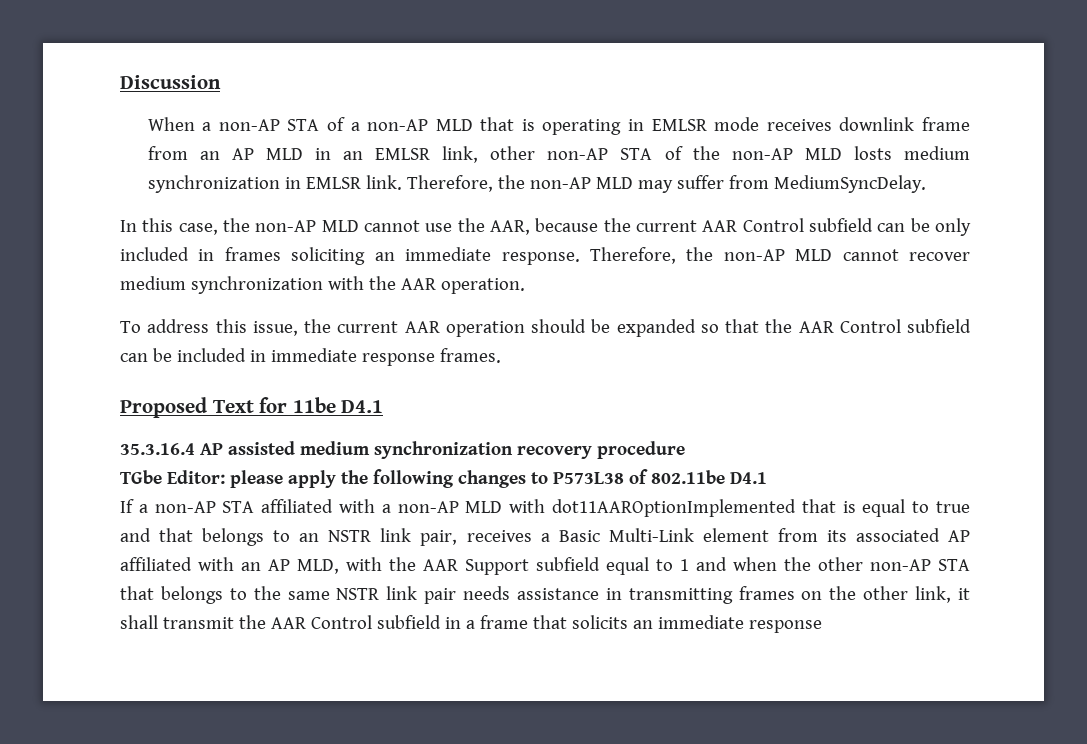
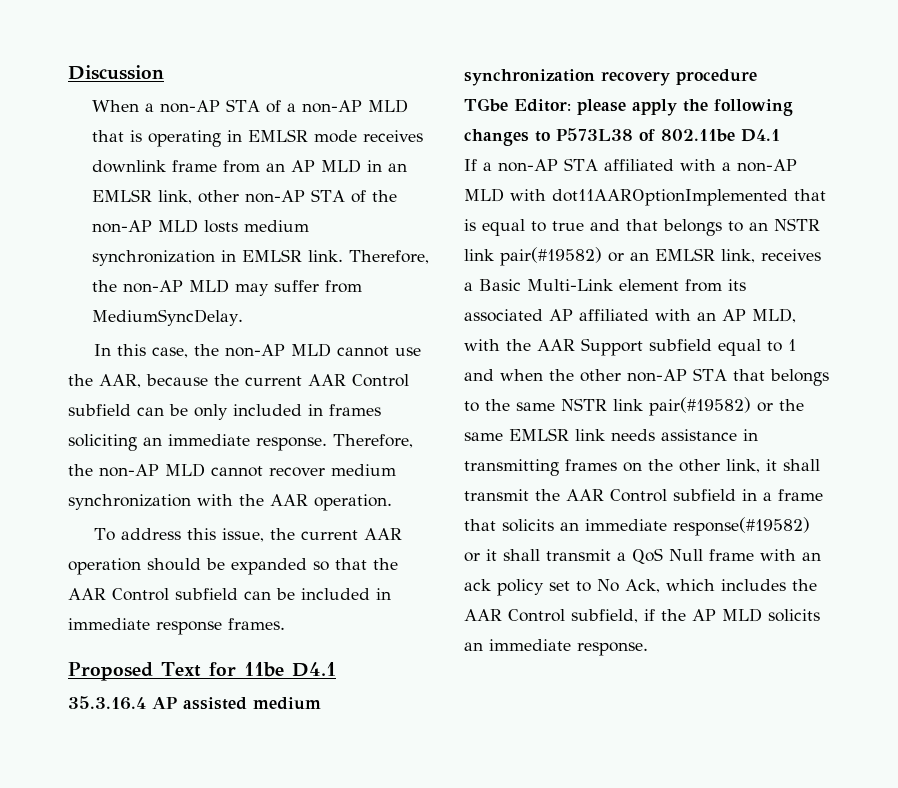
[420,530,458,546] pair, -> [500,247,755,266] pair(#19582) or an EMLSR link,
[424,588,457,604] pair -> [649,397,804,416] [464,428,605,441] pair(#19582) or the same EMLSR link
[748,620,822,633] response -> [673,517,810,536] [464,548,821,564] [464,579,817,596] [464,608,820,623] [464,639,648,656] response(#19582) or it shall transmit a QoS Null frame with an ack policy set to No Ack, which includes the AAR Control subfield, if the AP MLD solicits an immediate response.

